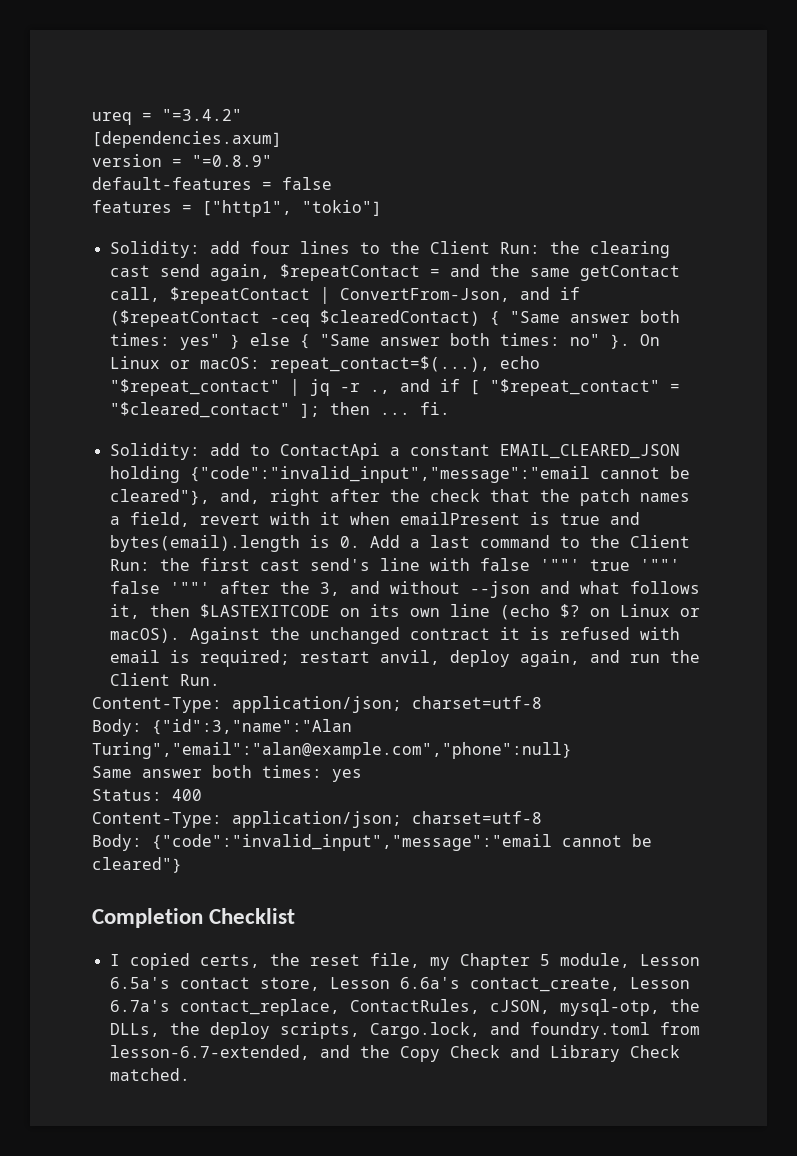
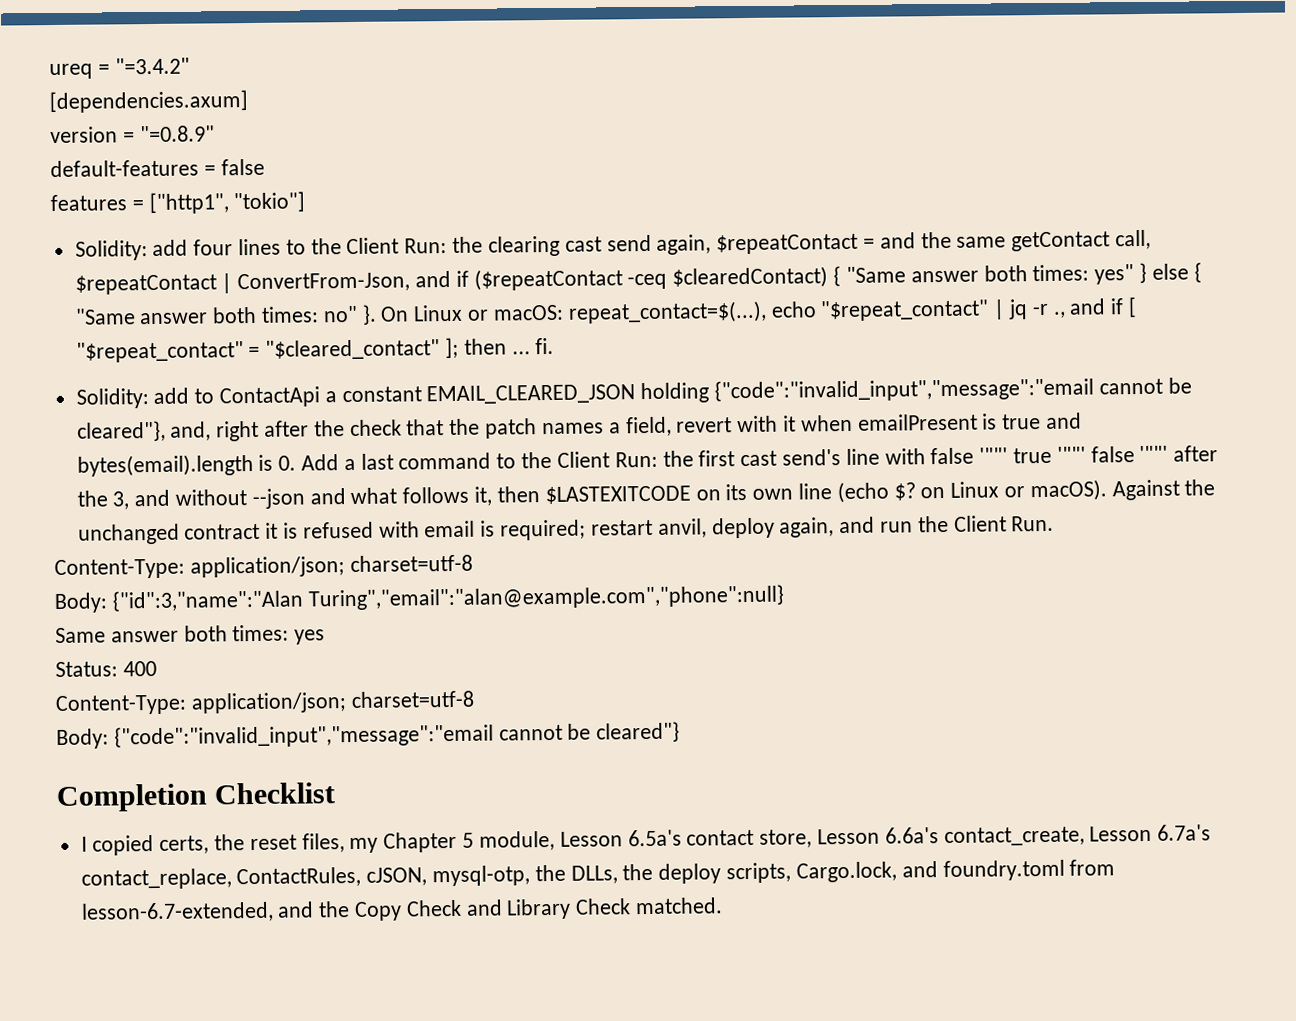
[369,953,420,968] file, -> [301,833,345,853] files,

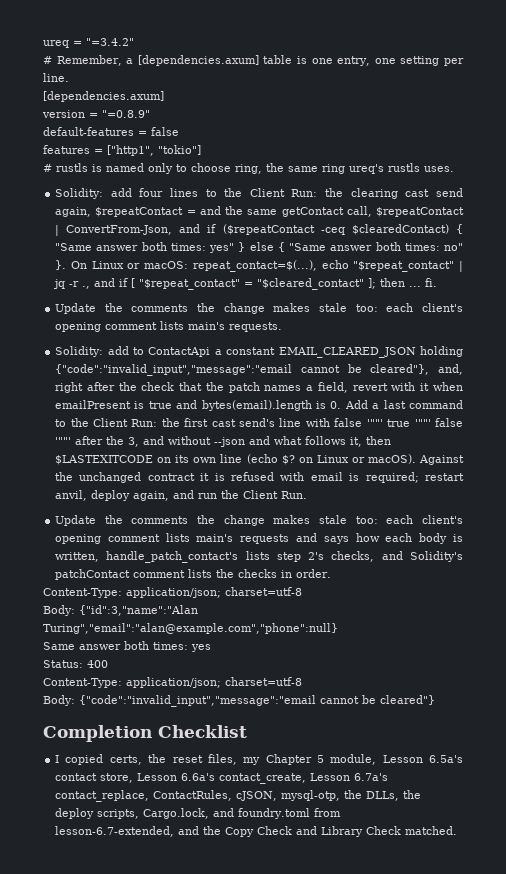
(190, 66) none -> [43,55,464,66] [43,73,69,82] // # Remember, a [dependencies.axum] table is one entry, one setting per line.
(306, 202) none -> [43,163,454,174] // # rustls is named only to choose ring, the same ring ureq's rustls uses.
(555, 346) none -> [55,303,464,314] [55,321,283,332] // Update the comments the change makes stale too: each client's opening comment lists main's requests.
(1055, 523) none -> [55,515,464,526] [55,533,464,544] [55,551,463,563] [55,569,332,580] // Update the comments the change makes stale too: each client's opening comment lists main's requests and says how each body is written, handle_patch_contact's lists step 2's checks, and Solidity's patchContact comment lists the checks in order.

